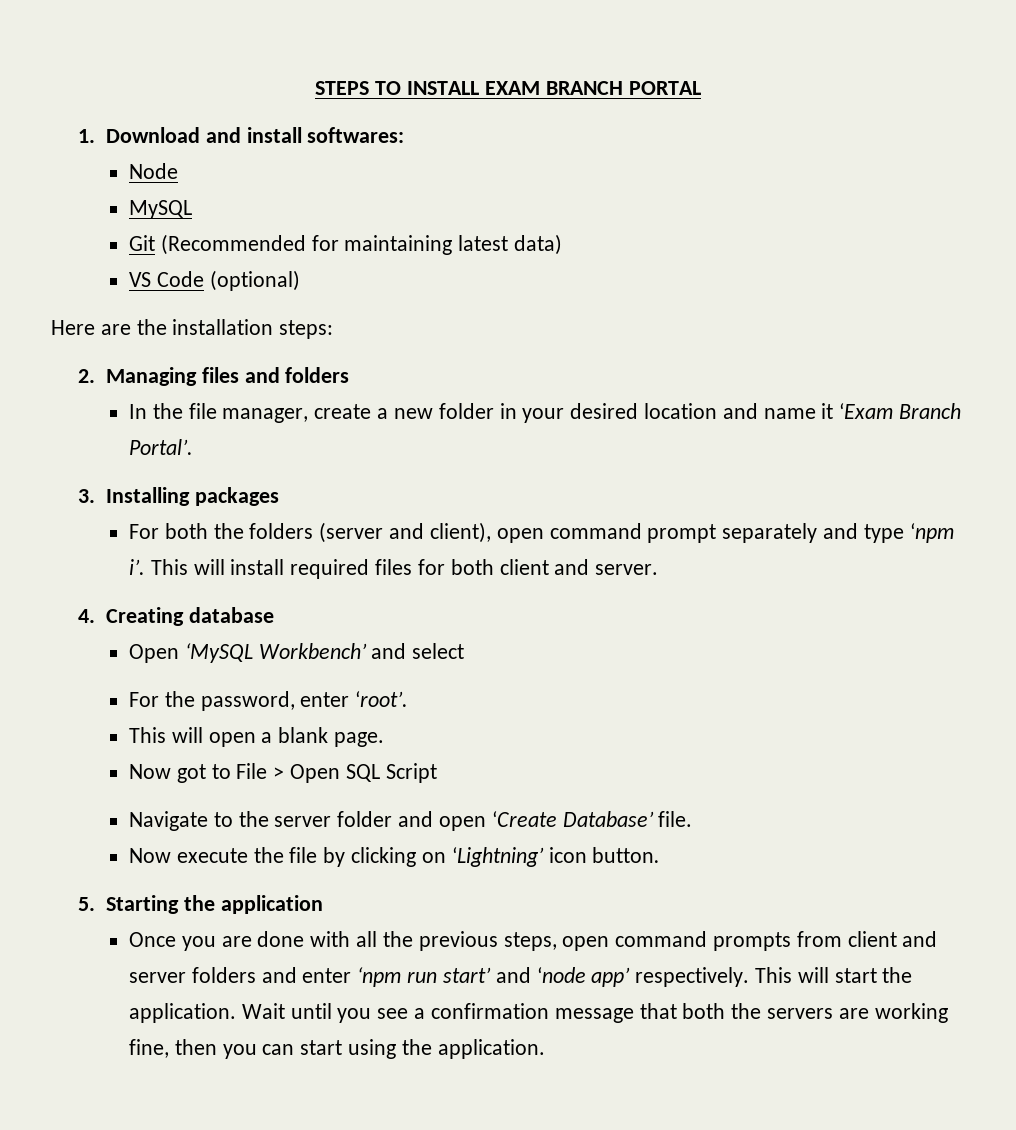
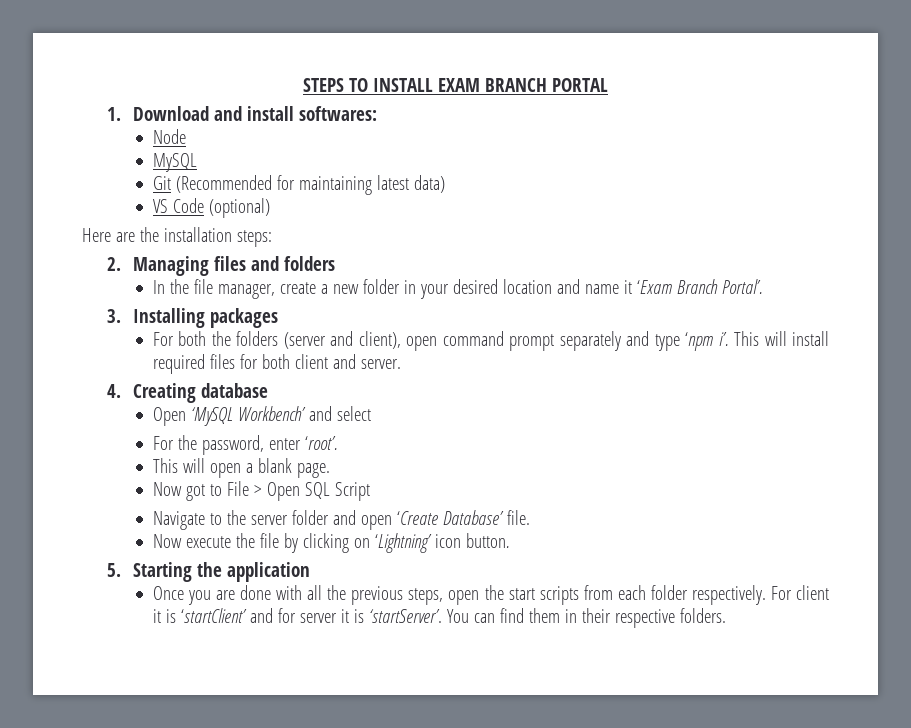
[615,931,938,951] [129,967,913,987] [129,1003,948,1023] [129,1039,545,1059] command prompts from client and server folders and enter ‘npm run start’ and ‘node app’ respectively. This will start the application. Wait until you see a confirmation message that both the servers are working fine, then you can start using the application. -> [484,585,829,605] [152,608,726,628] the start scripts from each folder respectively. For client it is ‘startClient’ and for server it is ‘startServer’. You can find them in their respective folders.

